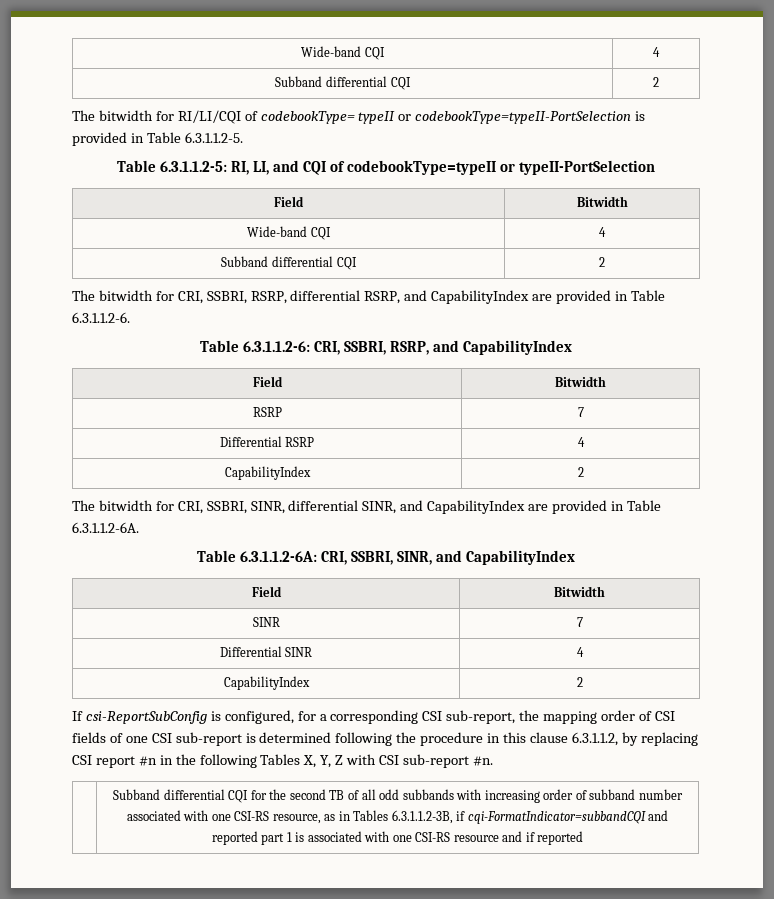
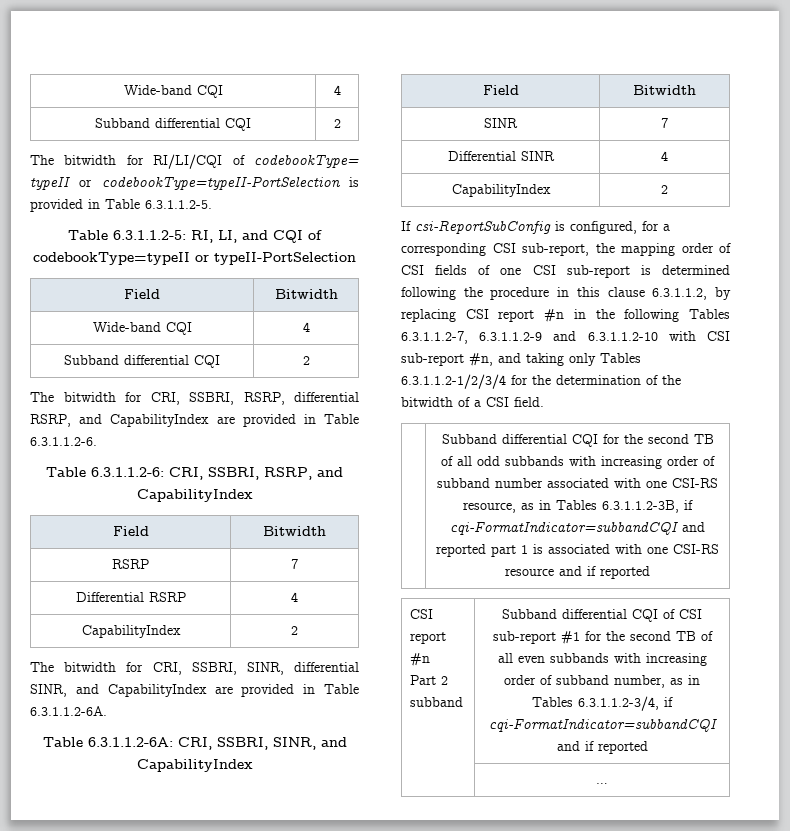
[303,754,493,768] X, Y, Z with CSI sub-report #n. -> [401,331,730,344] [401,353,641,366] [401,374,681,389] [401,397,544,407] 6.3.1.1.2-7, 6.3.1.1.2-9 and 6.3.1.1.2-10 with CSI sub-report #n, and taking only Tables 6.3.1.1.2-1/2/3/4 for the determination of the bitwidth of a CSI field.
(584, 838) none -> [409,609,433,619] [409,632,446,644] [409,653,430,666] [409,675,448,685] [409,697,463,707] [502,609,702,622] [492,631,713,644] [497,653,707,666] [504,675,700,688] [532,696,673,711] [488,719,717,732] [556,741,648,754] [596,783,608,784] // CSI report #n // Part 2 subband | Subband differential CQI of CSI sub-report #1 for the second TB of all even subbands with increasing order of subband number, as in Tables 6.3.1.1.2-3/4, if cqi-FormatIndicator=subbandCQI and if reported // | …

